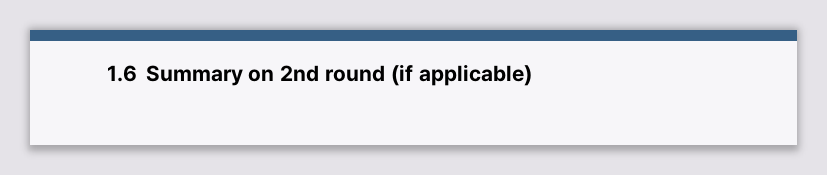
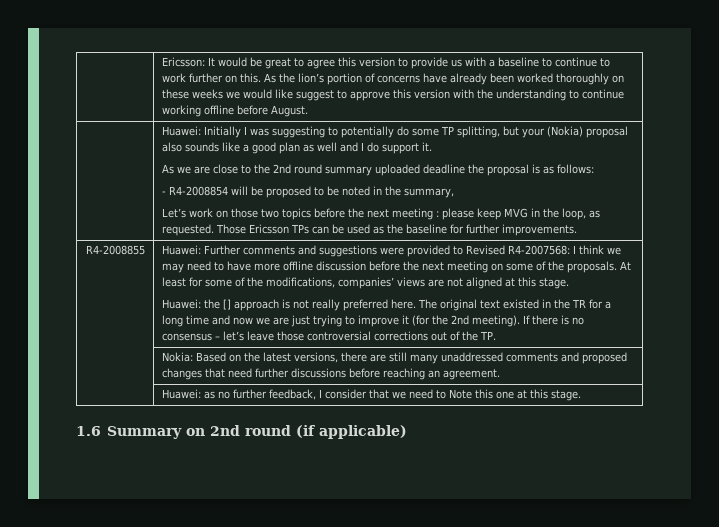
(107, 73) none -> [161,57,610,69] [161,73,624,85] [161,89,624,101] [161,105,308,117] [161,126,628,138] [161,142,432,154] [161,164,594,176] [161,186,454,198] [161,208,600,220] [161,224,577,236] [85,245,145,255] [161,245,621,257] [161,261,631,273] [161,277,569,289] [161,299,611,311] [161,315,584,327] [161,331,496,341] [161,352,627,364] [161,368,500,380] [161,389,581,401] | Ericsson: It would be great to agree this version to provide us with a baseline to continue to work further on this. As the lion’s portion of concerns have already been worked thoroughly on these weeks we would like suggest to approve this version with the understanding to continue working offline before August. // | Huawei: Initially I was suggesting to potentially do some TP splitting, but your (Nokia) proposal also sounds like a good plan as well and I do support it. // As we are close to the 2nd round summary uploaded deadline the proposal is as follows: // - R4-2008854 will be proposed to be noted in the summary, // Let’s work on those two topics before the next meeting : please keep MVG in the loop, as requested. Those Ericsson TPs can be used as the baseline for further improvements. // R4-2008855 | Huawei: Further comments and suggestions were provided to Revised R4-2007568: I think we may need to have more offline discussion before the next meeting on some of the proposals. At least for some of the modifications, companies’ views are not aligned at this stage. // Huawei: the [] approach is not really preferred here. The original text existed in the TR for a long time and now we are just trying to improve it (for the 2nd meeting). If there is no consensus – let’s leave those controversial corrections out of the TP. // | Nokia: Based on the latest versions, there are still many unaddressed comments and proposed changes that need further discussions before reaching an agreement. // | Huawei: as no further feedback, I consider that we need to Note this one at this stage. //

